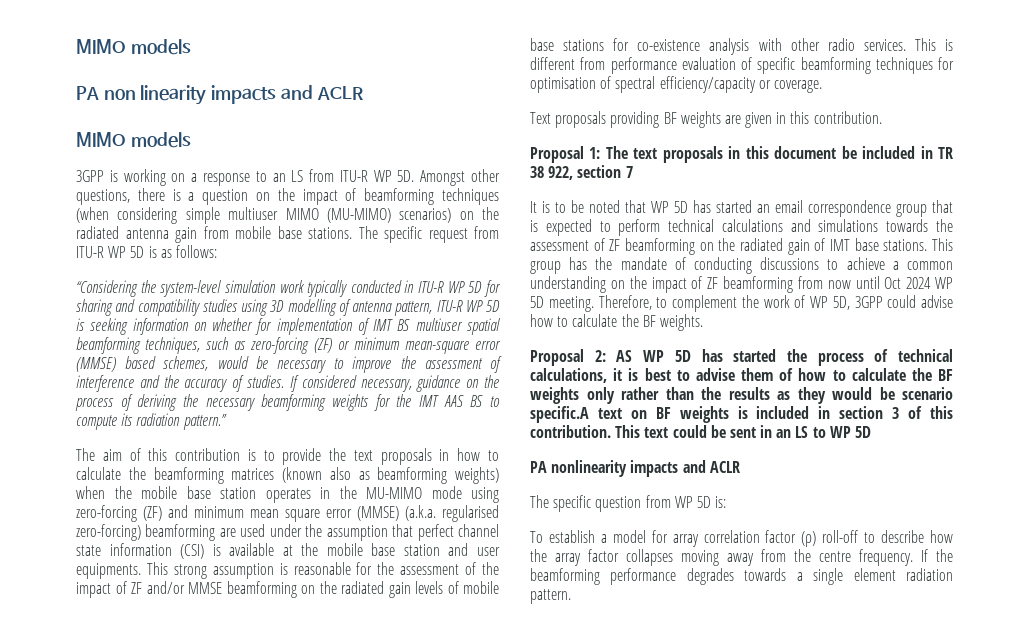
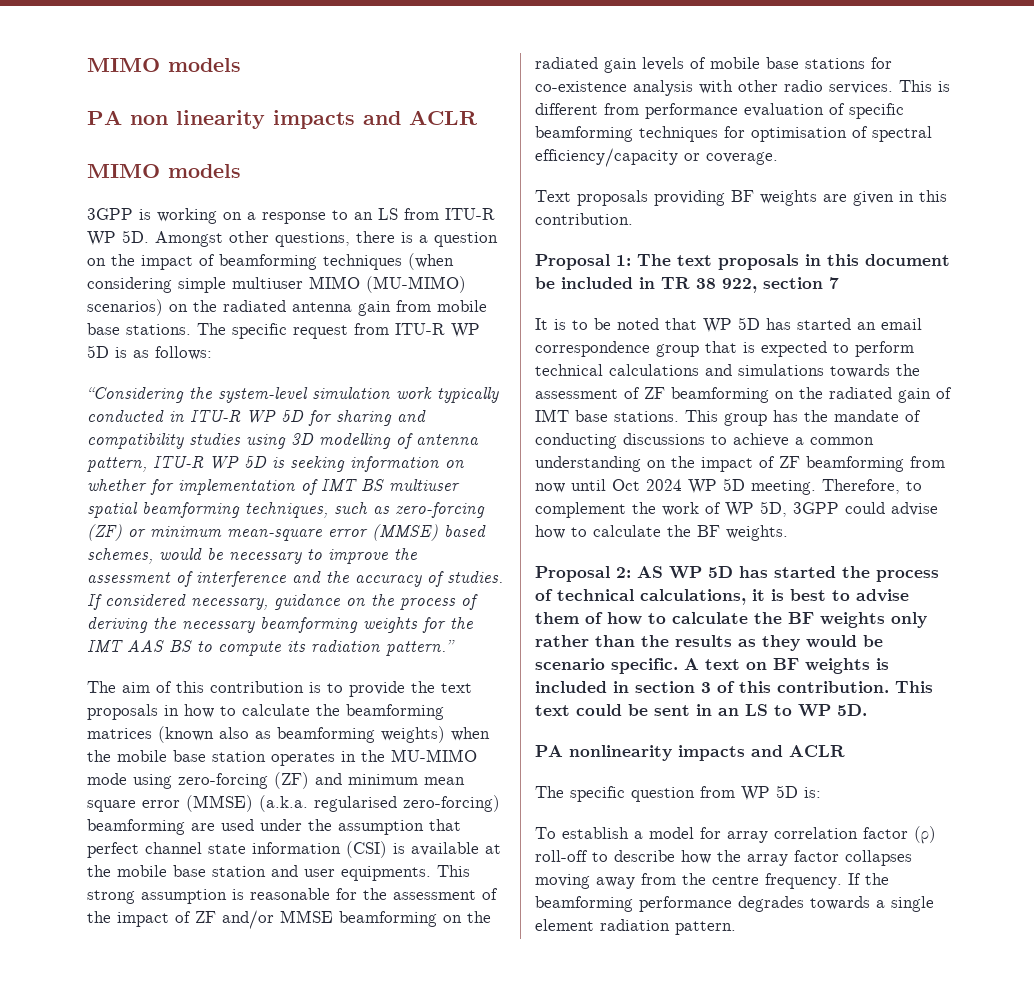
[530,406,589,423] specific.A -> [611,658,699,674] specific. A
[855,426,872,438] 5D -> [837,704,867,716] 5D.

